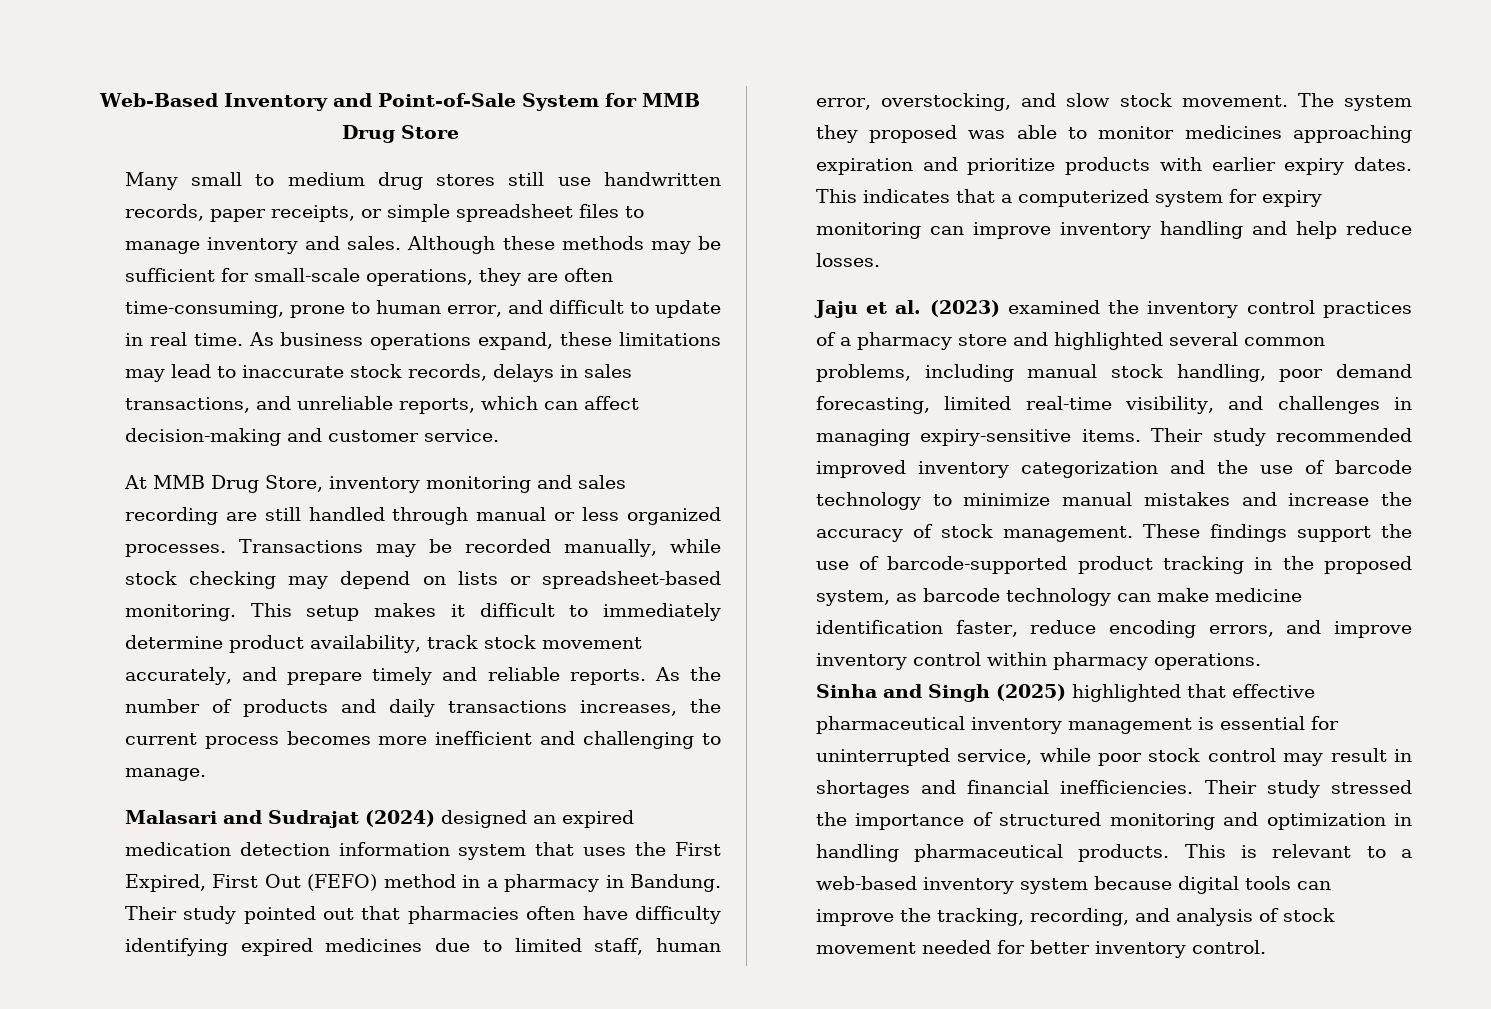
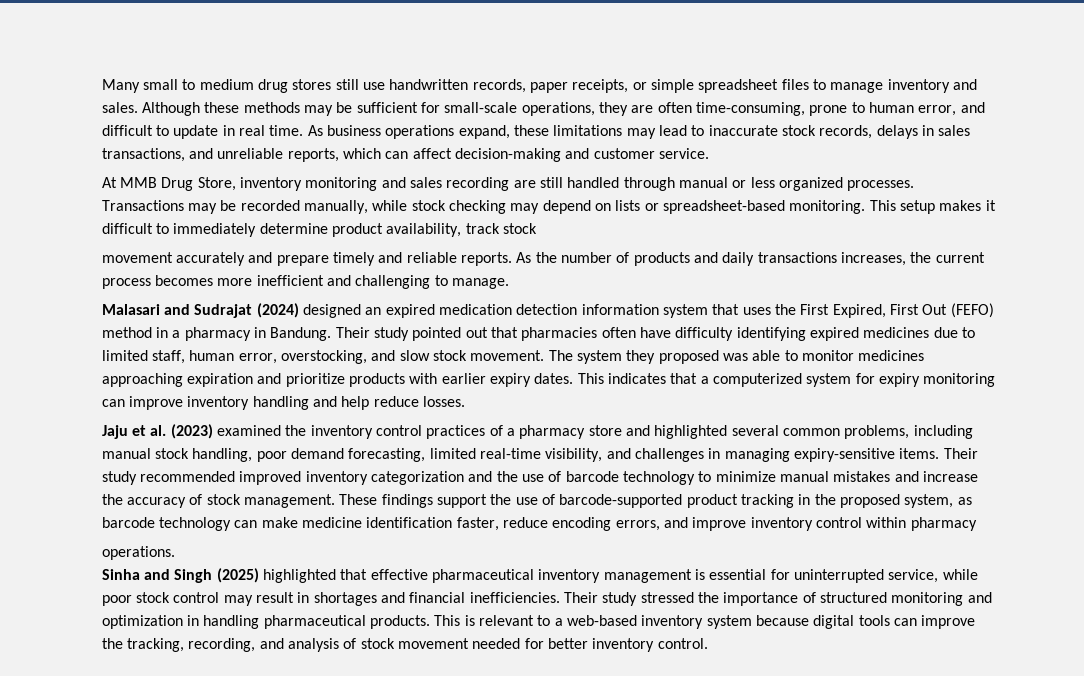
[98,93,701,111] [341,125,459,143] Web-Based Inventory and Point-of-Sale System for MMB Drug Store // -> (101, 86) none
[541,637,642,649] [124,667,232,685] movement accurately, -> [101,252,246,266] // movement accurately
(1148, 661) none -> (977, 524) //

